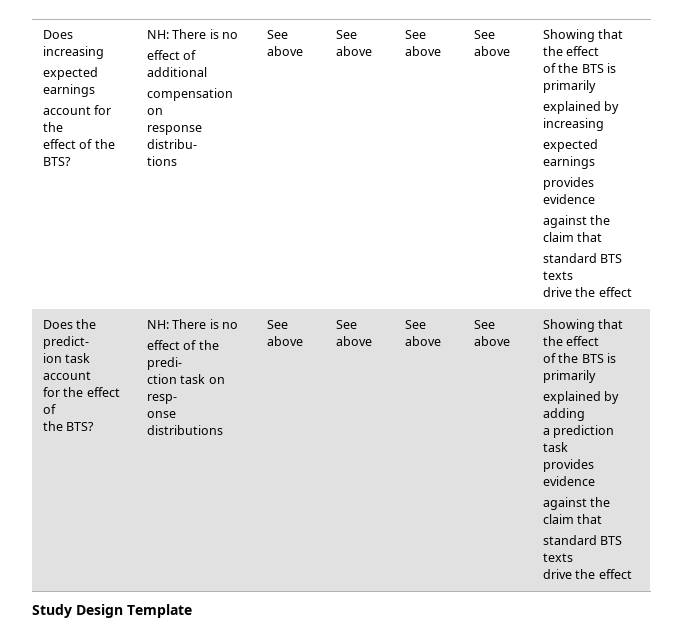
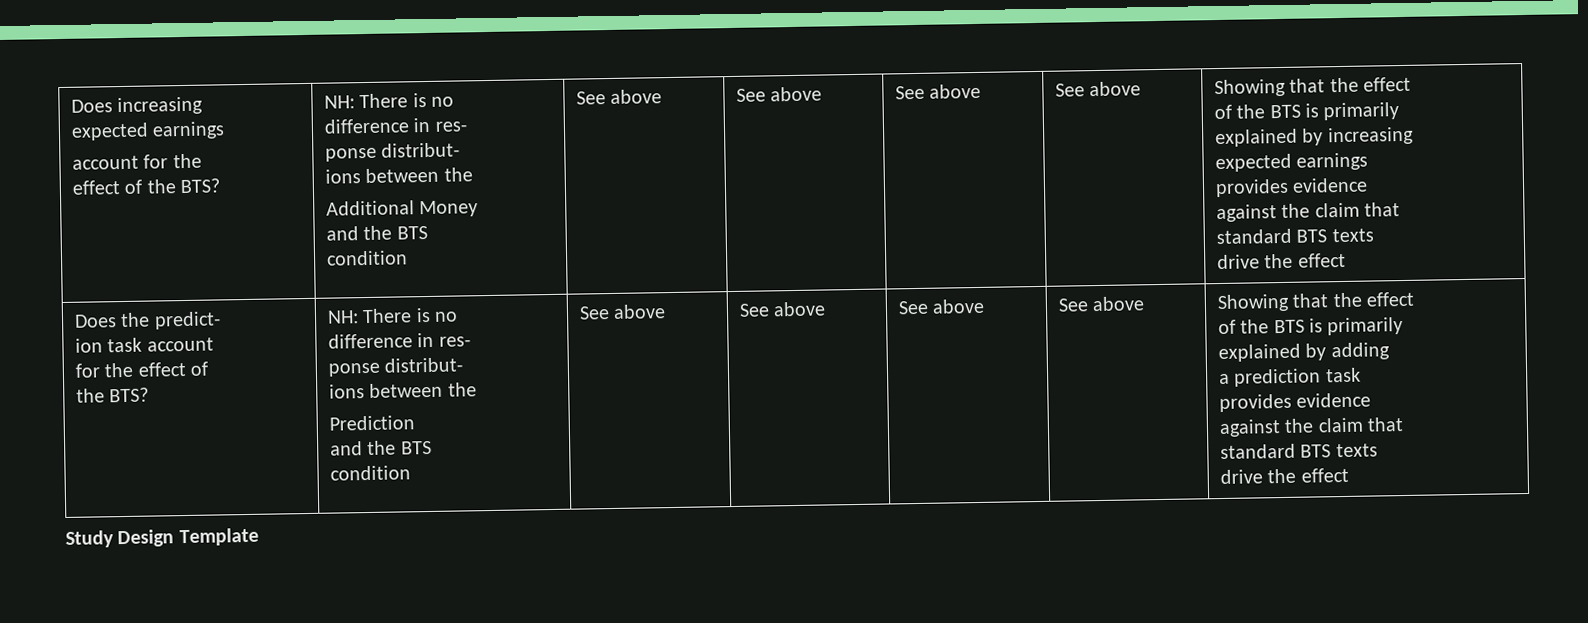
[146,50,197,60] [146,67,207,77] [146,88,233,101] [146,108,163,115] [146,125,202,135] [146,139,197,149] [146,156,177,166] effect of additional // compensation on // response distribu- // tions -> [323,117,468,134] [324,142,461,162] [324,167,473,184] [325,200,479,218] [325,225,428,241] [325,250,408,266] difference in res- // ponse distribut- // ions between the // Additional Money // and the BTS // condition
[146,340,219,350] [146,357,182,370] [146,374,225,384] [146,394,177,404] [146,411,176,418] [146,425,223,435] effect of the predi- // ction task on resp- // onse distributions -> [327,332,471,349] [327,357,464,377] [328,382,477,399] [328,415,415,431] [329,440,432,456] [329,465,411,481] difference in res- // ponse distribut- // ions between the // Prediction // and the BTS // condition

